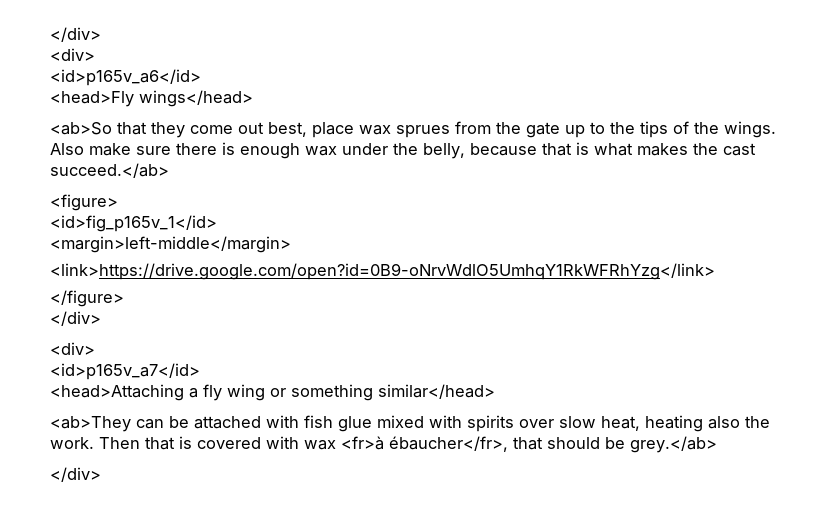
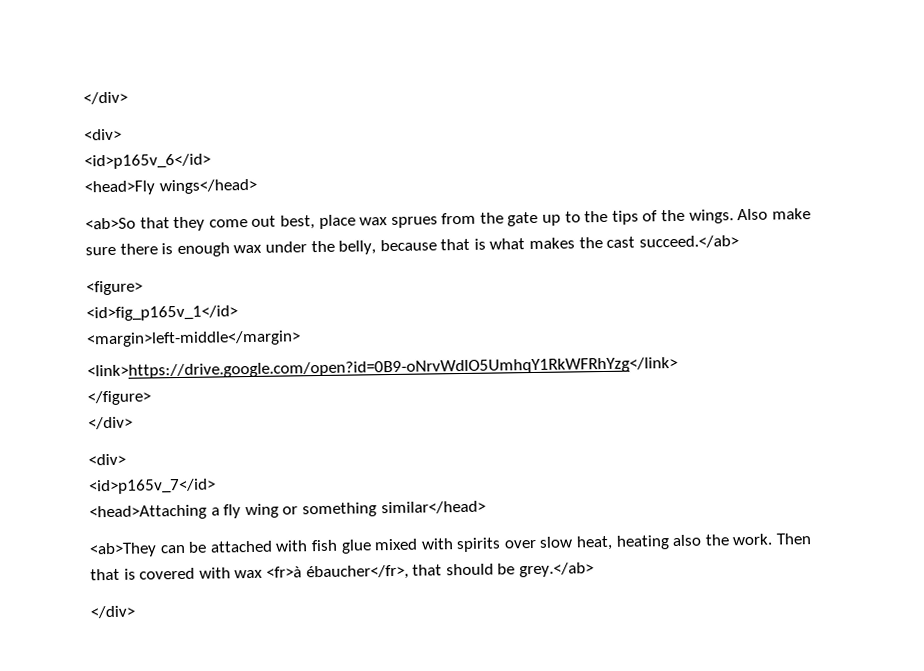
[50,27,101,42] [50,48,95,61] [50,69,201,86] </div> // <div> // <id>p165v_a6</id> -> [83,91,128,105] [84,128,122,141] [84,153,211,170] </div> // <div> // <id>p165v_6</id>
[50,363,200,380] <id>p165v_a7</id> -> [89,478,216,495] <id>p165v_7</id>

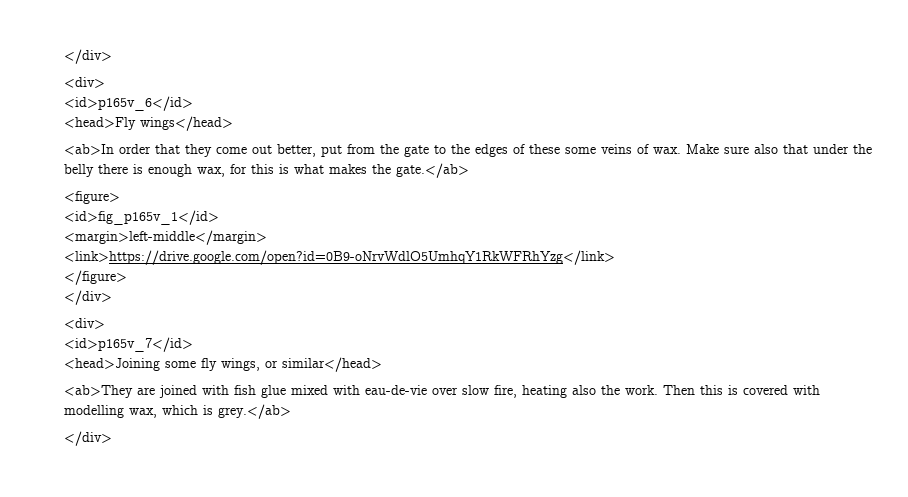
[85,217,136,230] <ab>So -> [64,144,151,155] <ab>In order
[279,214,438,230] best, place wax sprues -> [277,144,342,157] better, put
[542,214,562,226] up -> (429, 151) none
[611,208,811,225] [85,238,471,258] tips of the wings. Also make sure there is enough wax under the belly, because that -> [475,144,872,157] [64,164,274,177] edges of these some veins of wax. Make sure also that under the belly there is enough wax, for this
[606,235,739,249] cast succeed.</ab> -> [396,163,469,178] gate.</ab>
[89,502,377,521] <head>Attaching a fly wing or something -> [64,358,278,371] <head>Joining some fly wings, or
[159,540,273,554] can be attached -> [137,385,197,398] are joined
[456,537,502,553] spirits -> [365,385,427,395] eau-de-vie
[576,535,614,551] heat, -> [494,385,517,398] fire,
[90,568,120,581] that -> [700,385,723,395] this
[234,563,516,581] wax <fr>à ébaucher</fr>, that should be -> [64,405,213,418] modelling wax, which is

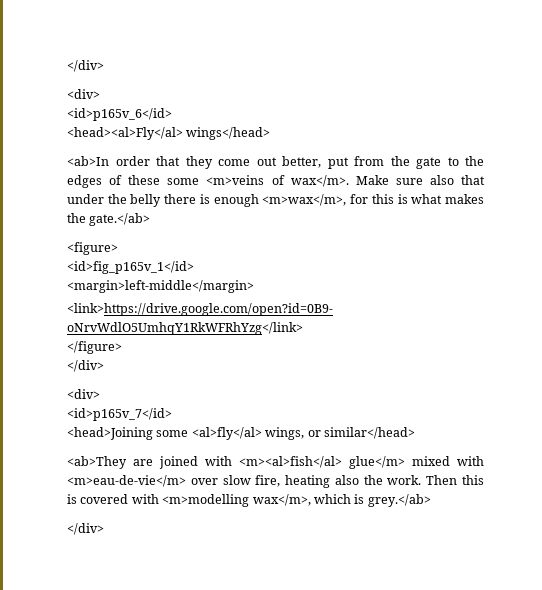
[64,117,136,130] <head>Fly -> [67,127,183,140] <head><al>Fly</al>
[601,144,681,154] veins of wax. -> [206,175,349,187] <m>veins of wax</m>.
[197,167,225,177] wax, -> [262,194,347,206] <m>wax</m>,
[201,358,217,371] fly -> [191,427,262,440] <al>fly</al>
[234,385,286,398] fish glue -> [239,456,405,469] <m><al>fish</al> glue</m>
[365,385,427,395] eau-de-vie -> [67,475,186,487] <m>eau-de-vie</m>
[64,405,157,418] modelling wax, -> [162,494,311,507] <m>modelling wax</m>,

